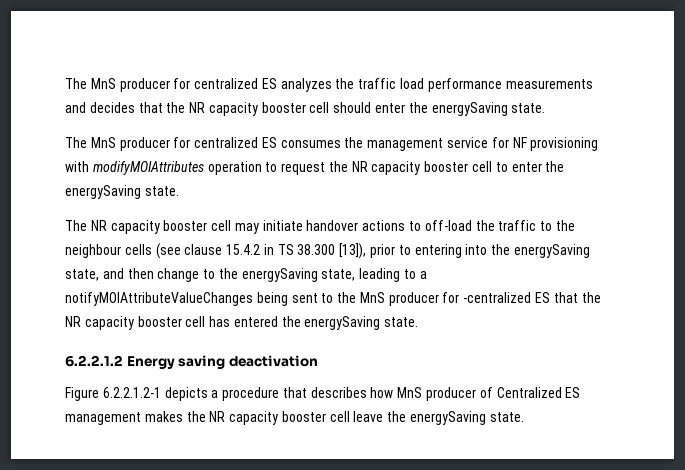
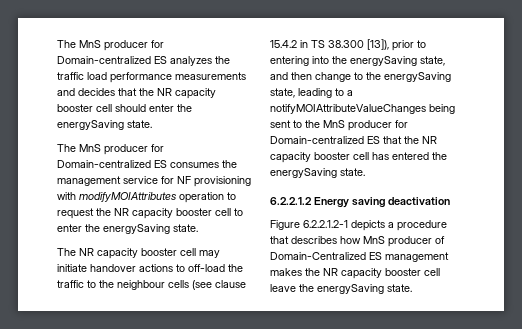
[65,78,259,92] The MnS producer for centralized -> [57,40,164,51] [57,56,151,64] The MnS producer for Domain-centralized
[194,137,259,148] centralized -> [57,160,151,168] Domain-centralized
[463,292,532,303] -centralized -> [270,136,364,144] Domain-centralized
[496,387,562,398] Centralized -> [270,252,366,260] Domain-Centralized

